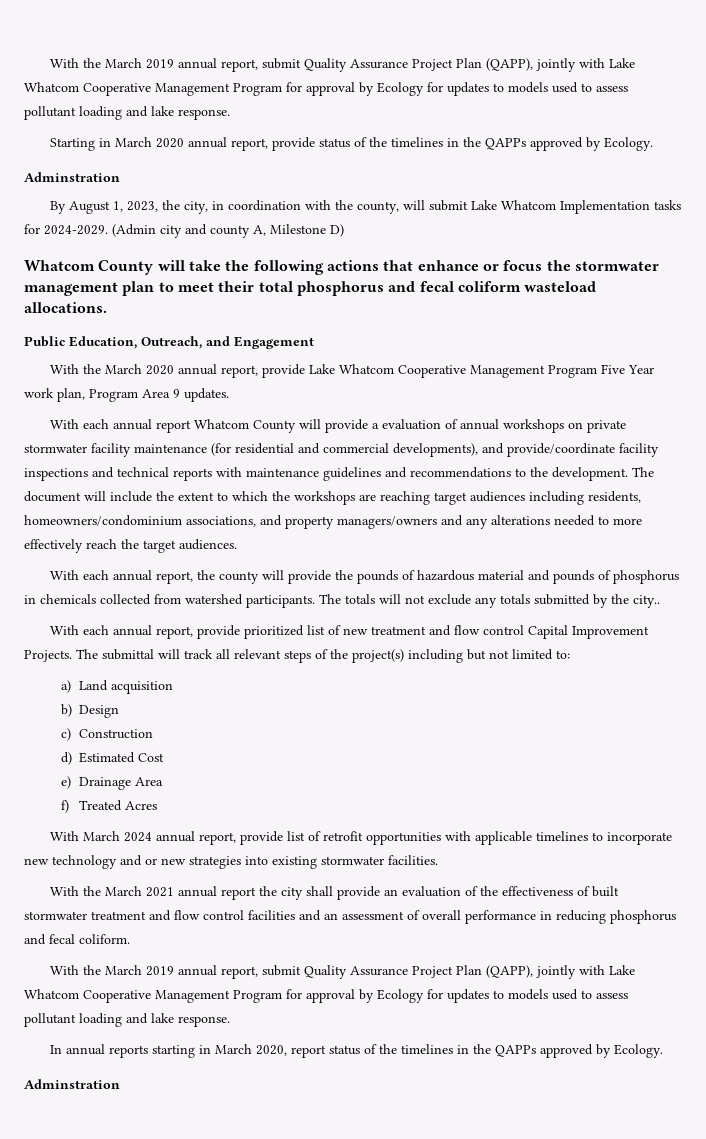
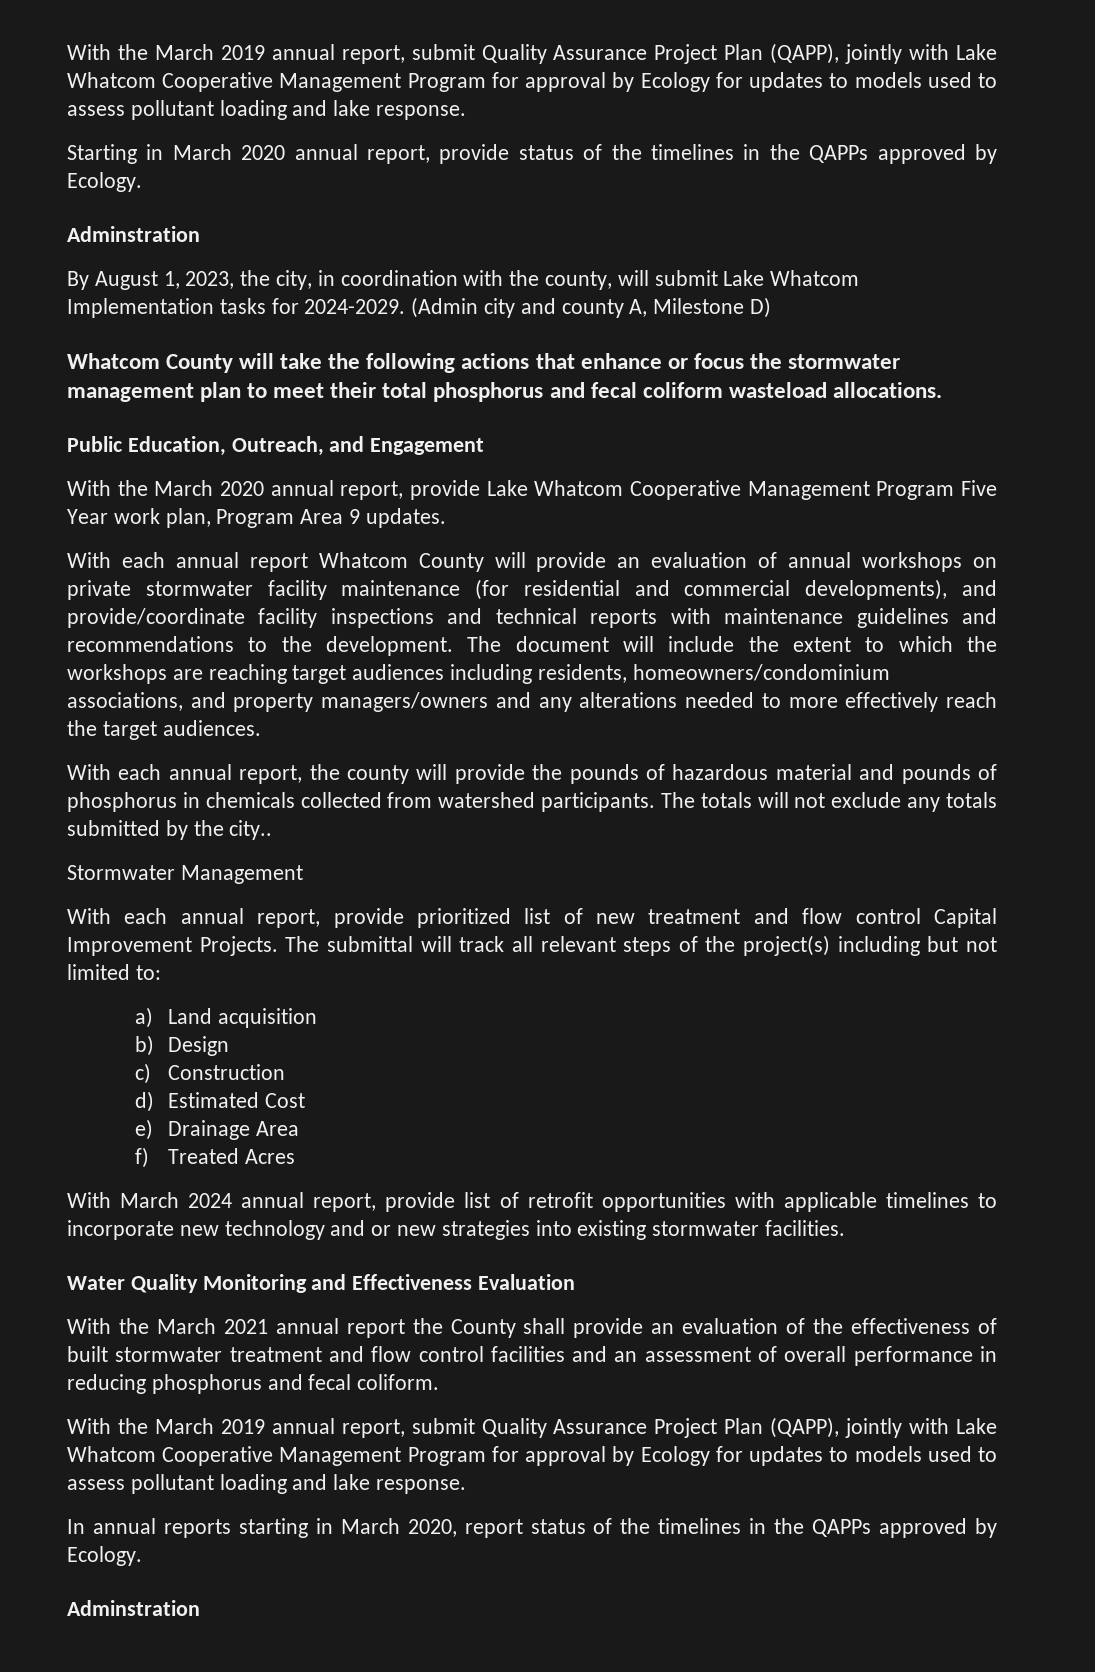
[371,423,379,429] a -> [617,557,641,568] an
(660, 601) none -> [67,865,303,884] // Stormwater Management
(438, 860) none -> [67,1274,576,1293] // Water Quality Monitoring and Effectiveness Evaluation
[280,887,303,900] city -> [450,1319,516,1338] County

